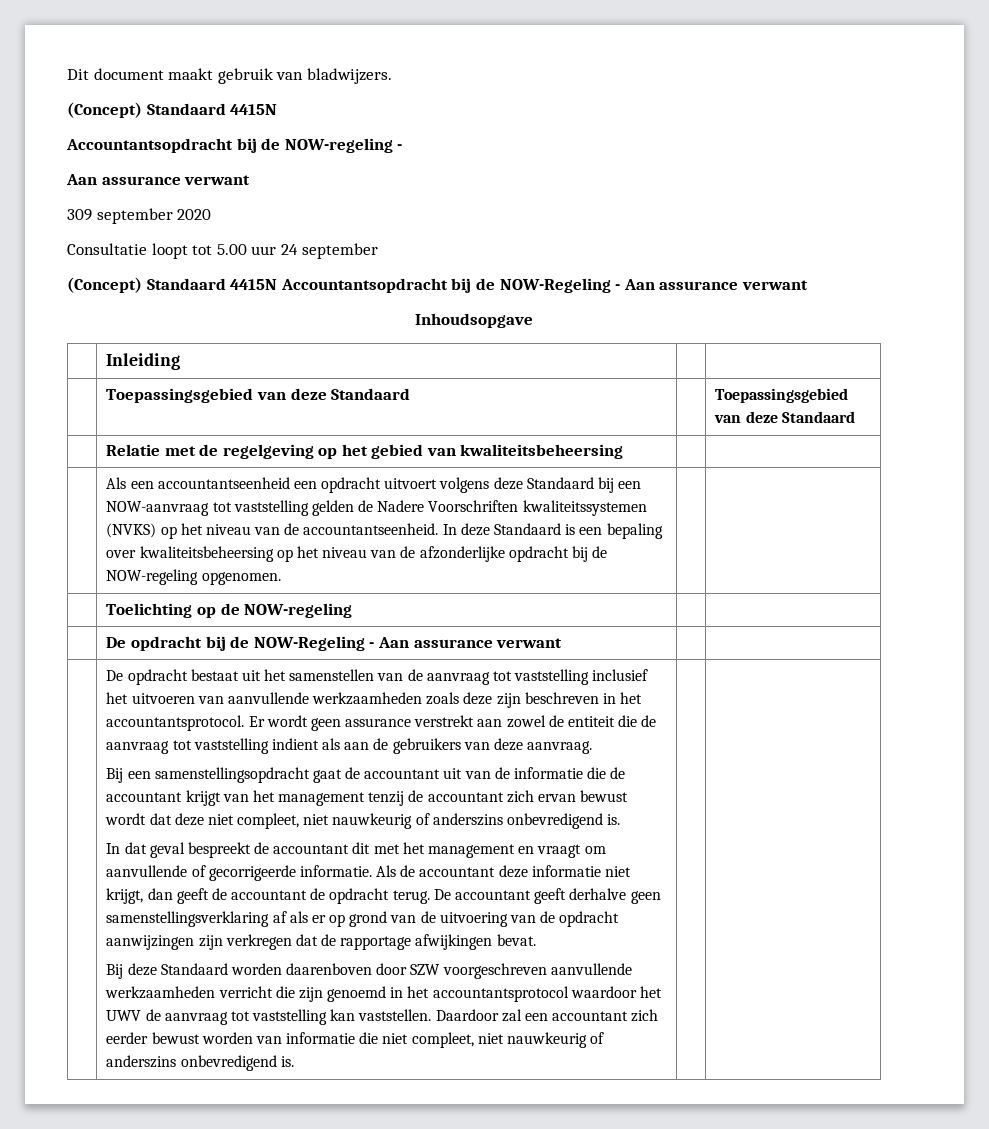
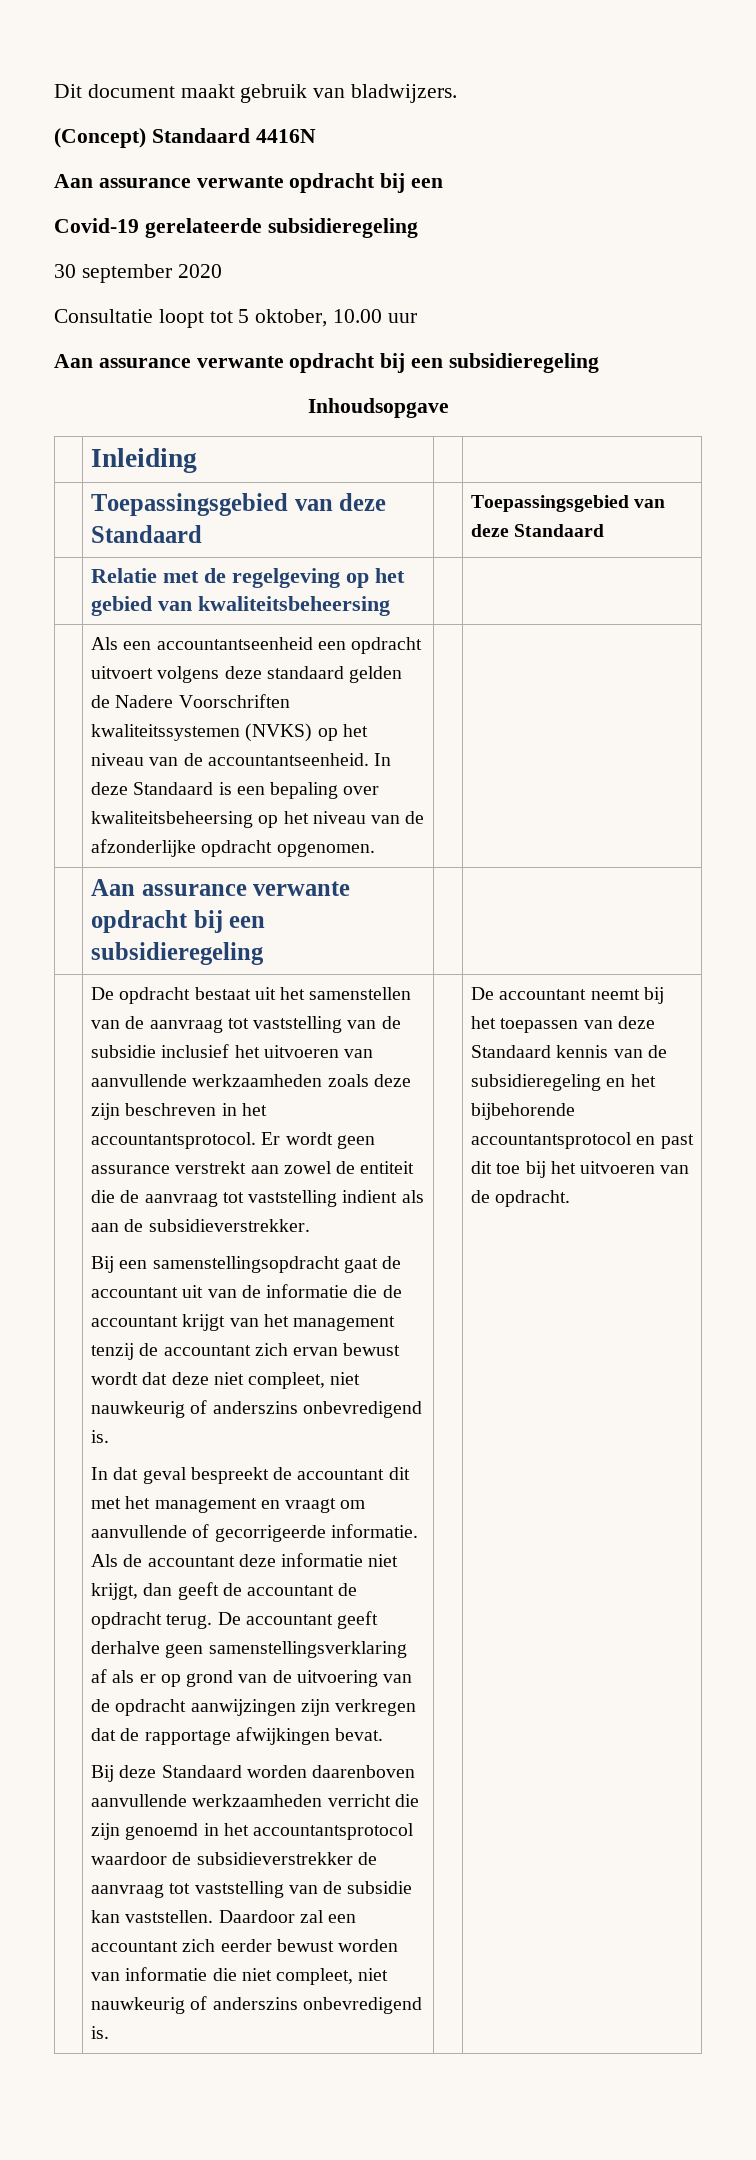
[230,104,278,115] [66,138,403,153] [66,174,251,185] [67,209,92,221] 4415N // Accountantsopdracht bij de NOW-regeling - // Aan assurance verwant // 309 -> [255,129,316,143] [54,173,444,193] [54,218,418,238] [54,264,76,278] 4416N // Aan assurance verwante opdracht bij een // Covid-19 gerelateerde subsidieregeling // 30
[216,243,378,259] [67,277,808,293] 5.00 uur 24 september // (Concept) Standaard 4415N Accountantsopdracht bij de NOW-Regeling - Aan assurance verwant -> [238,309,417,327] [54,353,599,373] 5 oktober, 10.00 uur // Aan assurance verwante opdracht bij een subsidieregeling
[526,477,642,493] [106,500,309,516] Standaard bij een NOW-aanvraag tot vaststelling -> [266,666,344,679] standaard
[572,546,608,562] [106,569,281,585] [106,603,353,618] [106,636,563,651] bij de NOW-regeling opgenomen. | | // | Toelichting op de NOW-regeling | | // | De opdracht bij de NOW-Regeling - Aan assurance verwant -> [276,843,375,857] [91,879,351,896] [91,910,266,933] [91,942,265,965] opgenomen. | | // | Aan assurance verwante opdracht bij een subsidieregeling
(590, 677) none -> [347,1016,401,1029] [91,1045,157,1058] van de subsidie
[392,738,593,754] gebruikers van deze aanvraag. -> [148,1219,310,1232] subsidieverstrekker.
[376,963,547,979] door SZW voorgeschreven -> (416, 1771) none
[640,986,663,998] [106,1009,328,1025] het UWV de aanvraag tot vaststelling -> [172,1852,377,1865] [91,1881,413,1898] de subsidieverstrekker de aanvraag tot vaststelling van de subsidie
(294, 1061) none -> [471,987,664,1004] [471,1016,655,1033] [471,1045,667,1058] [471,1074,656,1091] [471,1103,576,1120] [471,1132,694,1149] [471,1161,690,1178] [471,1190,571,1207] De accountant neemt bij het toepassen van deze Standaard kennis van de subsidieregeling en het bijbehorende accountantsprotocol en past dit toe bij het uitvoeren van de opdracht.

